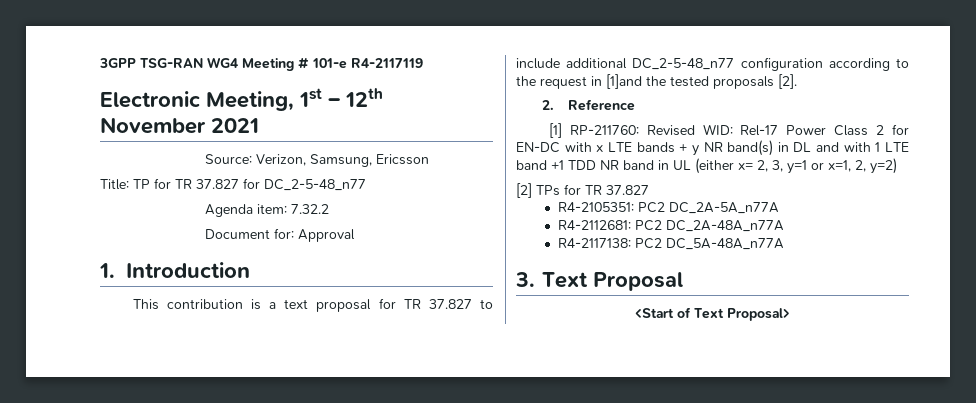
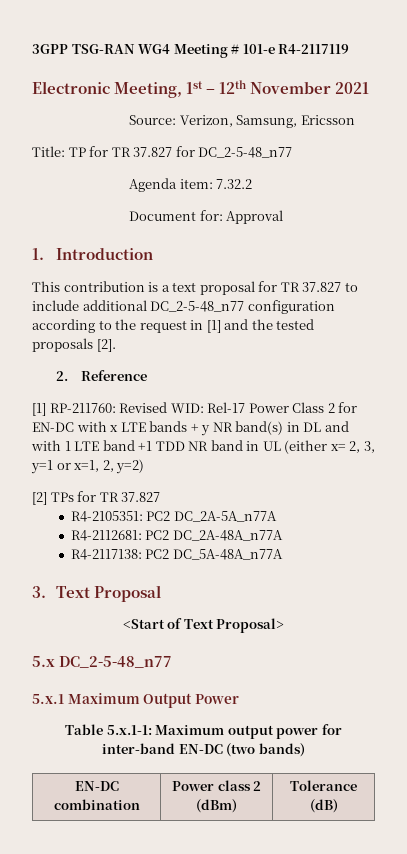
[606,74,642,89] [1]and -> [206,319,249,333] [1] and
(790, 314) none -> [32,656,172,668] [32,693,239,708] [65,724,342,739] [102,743,305,757] [74,781,119,791] [53,799,140,810] [171,780,262,791] [196,799,237,813] [290,780,357,791] [309,799,338,813] // 5.x DC_2-5-48_n77 // 5.x.1 Maximum Output Power // Table 5.x.1-1: Maximum output power for inter-band EN-DC (two bands) // EN-DC combination | Power class 2 (dBm) | Tolerance (dB)

